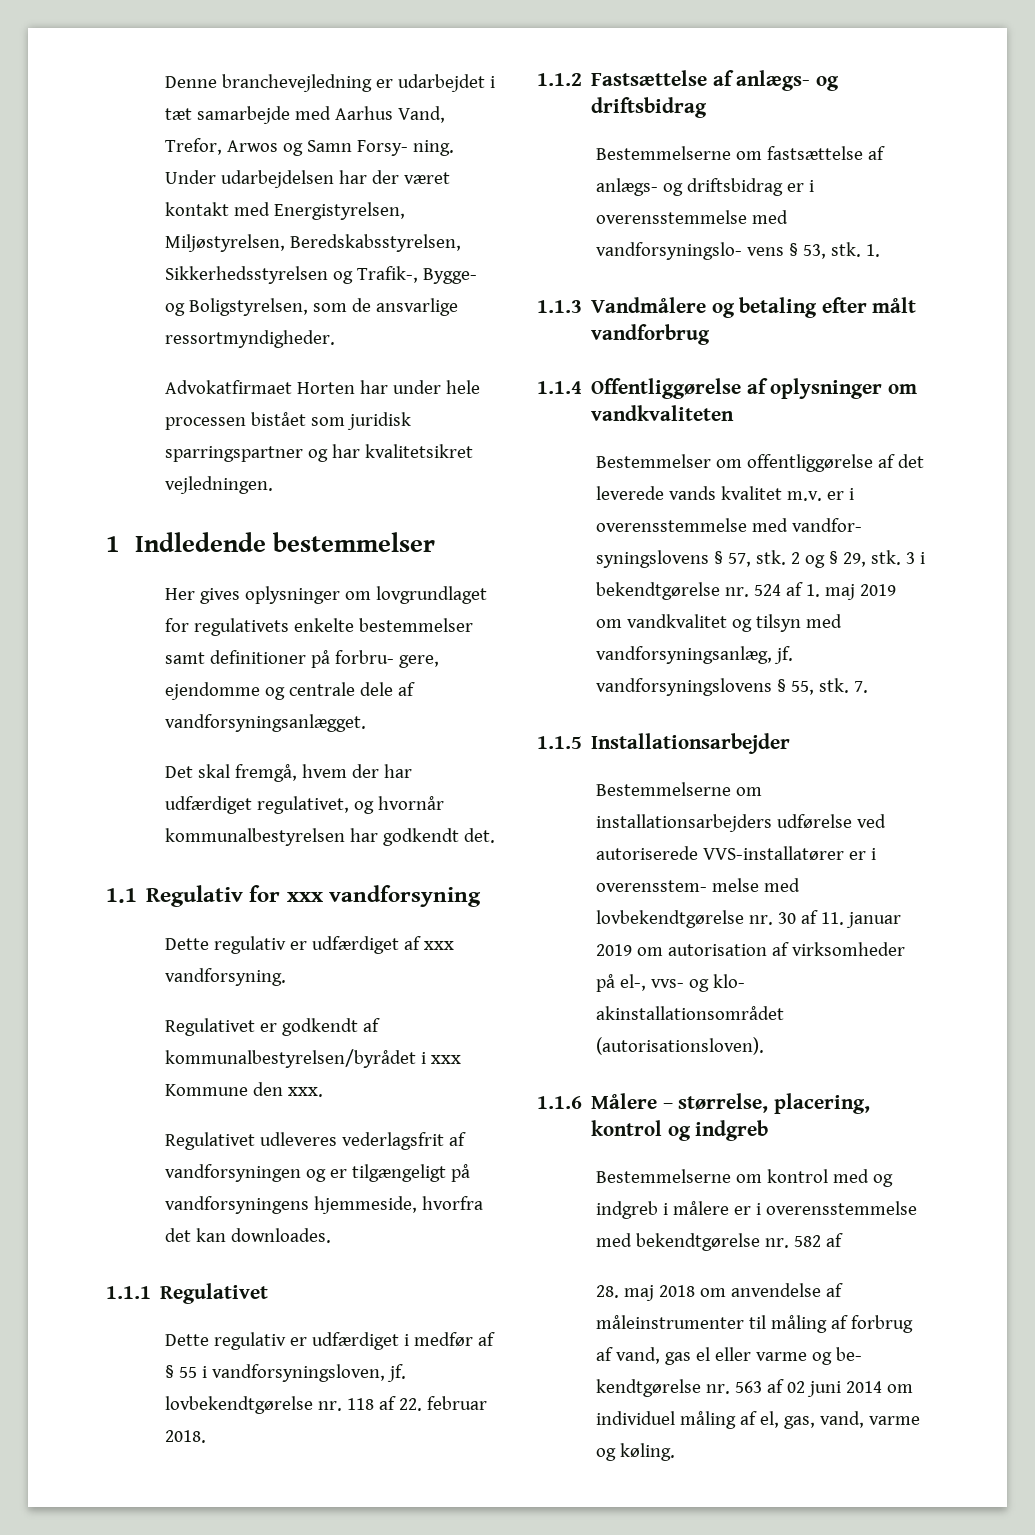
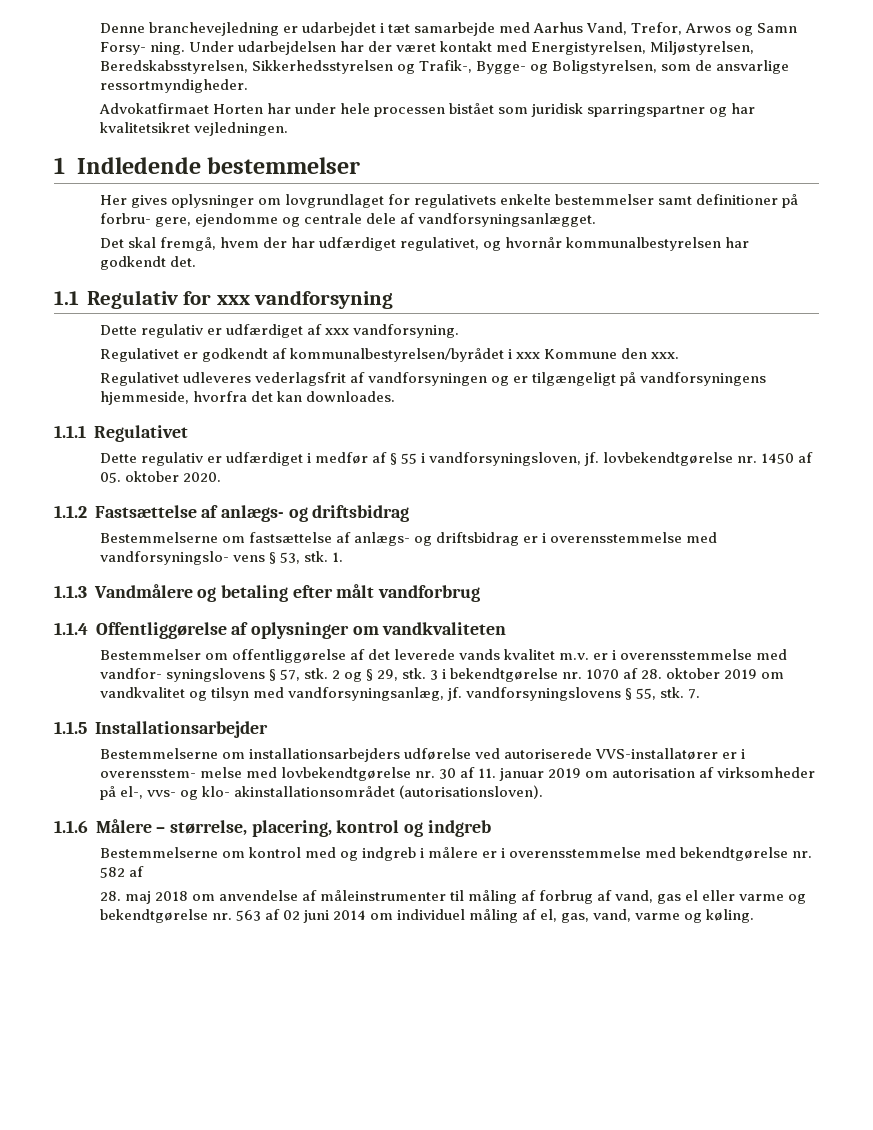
[346,1396,487,1411] [164,1430,206,1443] 118 af 22. februar 2018. -> [761,452,814,464] [99,471,221,483] 1450 af 05. oktober 2020.
[753,582,855,600] 524 af 1. maj -> [586,668,721,680] 1070 af 28. oktober
[835,1347,862,1361] [595,1379,701,1397] be- kendtgørelse -> [99,909,208,923] bekendtgørelse

